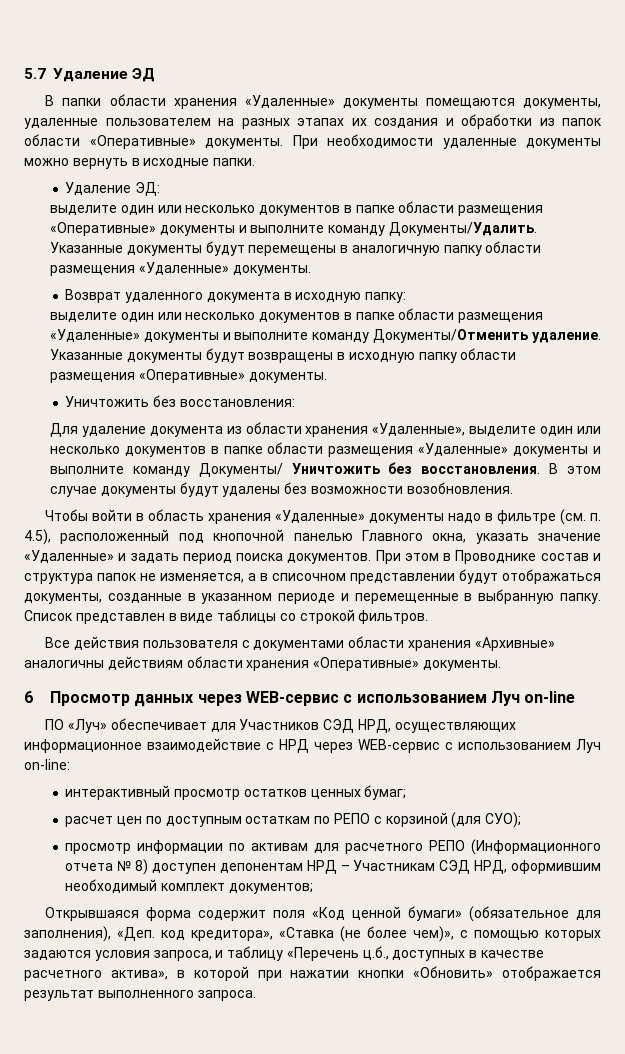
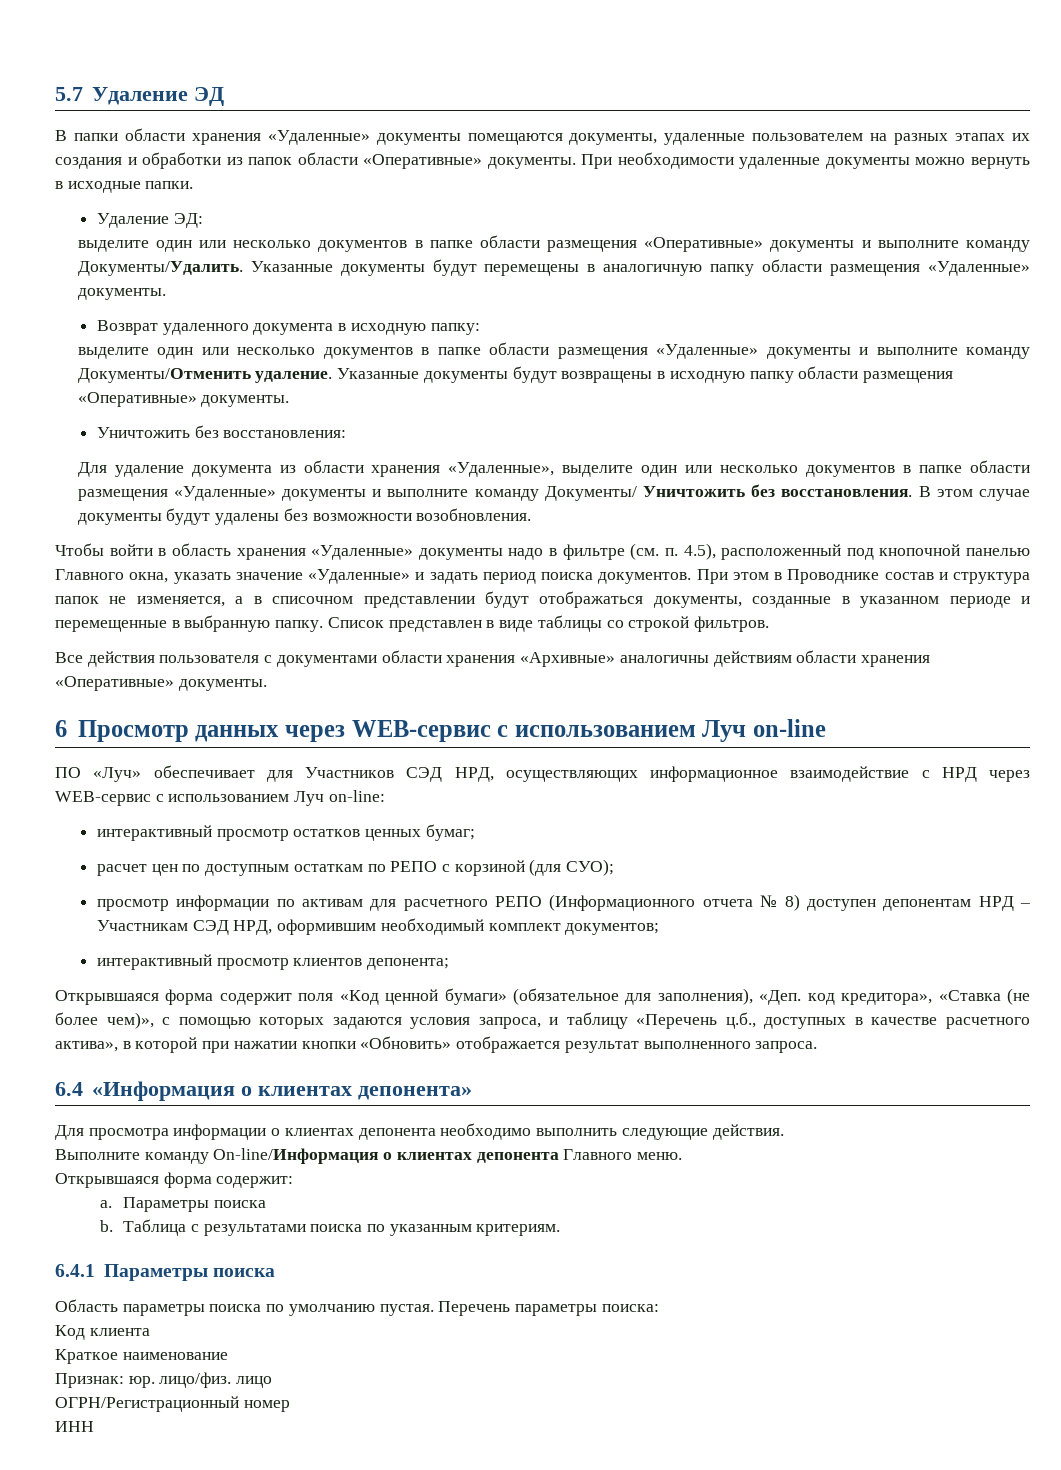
(313, 888) none -> [96,954,450,970] // интерактивный просмотр клиентов депонента;
(256, 995) none -> [55,1081,472,1101] [55,1123,784,1140] [55,1148,683,1164] [55,1172,294,1188] [100,1197,266,1212] [100,1219,561,1236] [55,1264,276,1281] [55,1299,659,1316] [55,1325,150,1340] [55,1349,228,1364] [55,1372,273,1388] [55,1396,290,1412] [55,1421,94,1432] // 6.4 «Информация о клиентах депонента» // Для просмотра информации о клиентах депонента необходимо выполнить следующие действия. // Выполните команду On-line/Информация о клиентах депонента Главного меню. // Открывшаяся форма содержит: // a. Параметры поиска // b. Таблица с результатами поиска по указанным критериям. // 6.4.1 Параметры поиска // Область параметры поиска по умолчанию пустая. Перечень параметры поиска: // Код клиента // Краткое наименование // Признак: юр. лицо/физ. лицо // ОГРН/Регистрационный номер // ИНН

